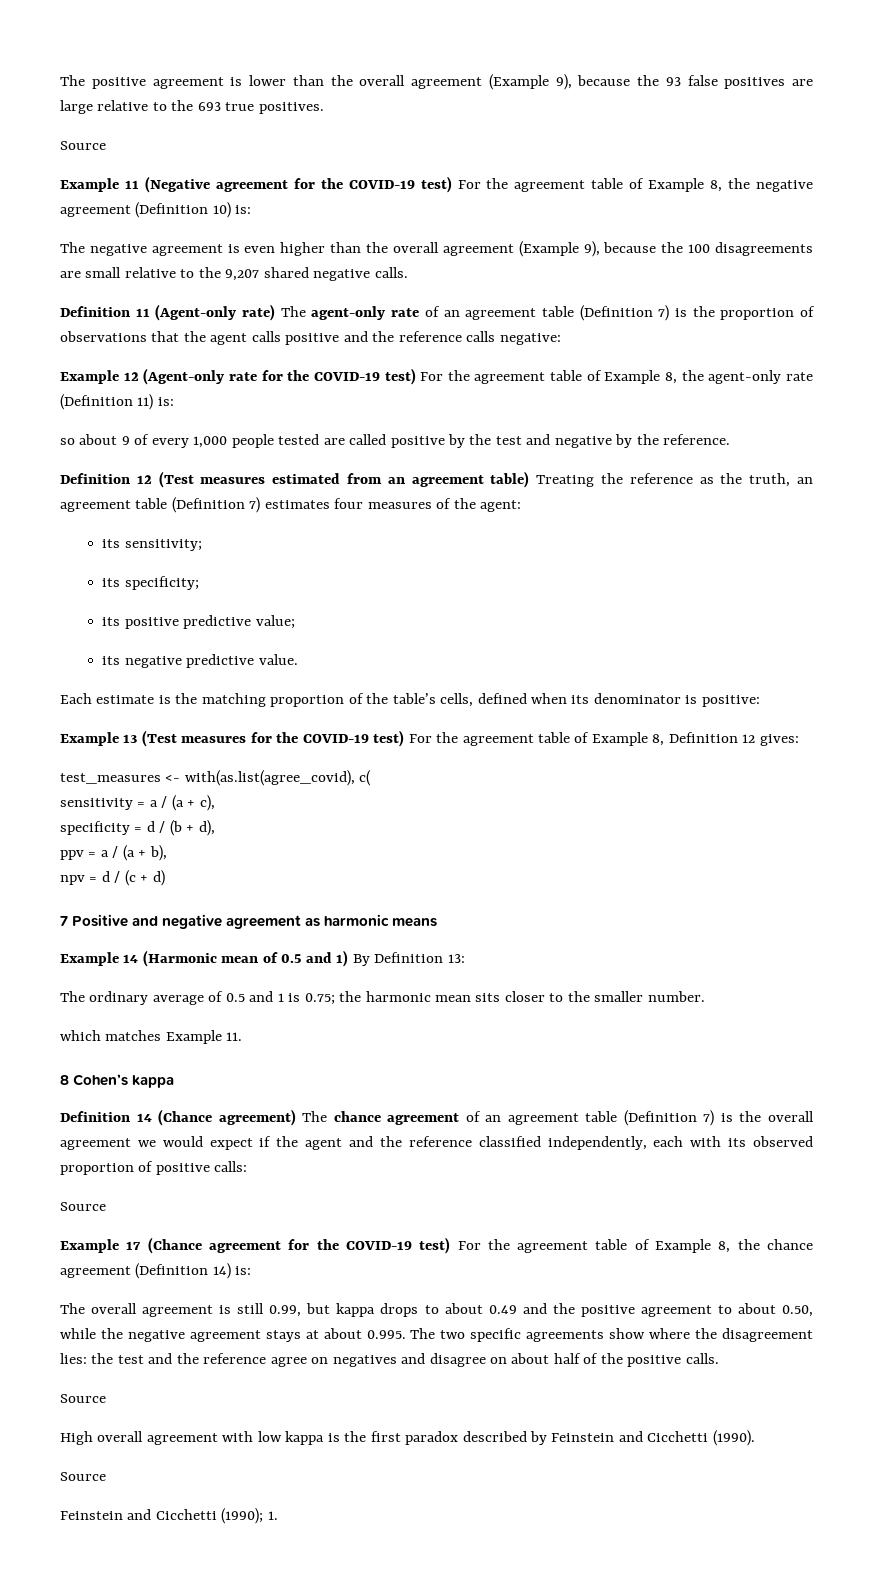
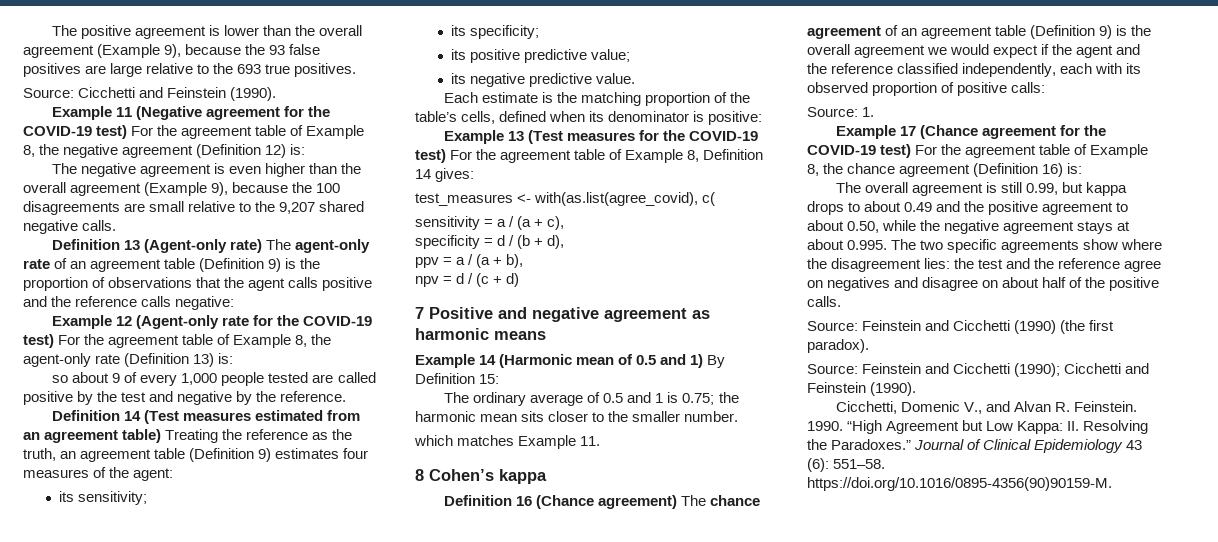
[60,141,106,150] Source -> [23,87,277,101] Source: Cicchetti and Feinstein (1990).
[212,202,231,218] 10) -> [265,144,287,158] 12)
[135,308,150,317] 11 -> [124,240,141,250] 13
[658,305,670,321] 7) -> [268,258,282,272] 9)
[137,394,154,410] 11) -> [193,353,215,367] 13)
[136,475,152,484] 12 -> [124,411,142,421] 14
[249,497,261,513] 7) -> [258,448,272,462] 9)
[742,734,756,743] 12 -> [415,169,431,179] 14
[447,954,465,963] 13: -> [479,374,500,384] 15:
[136,1113,152,1122] 14 -> [516,496,533,506] 16
[703,1110,715,1126] 7) -> [1099,25,1113,39] 9)
[60,1202,106,1211] Source -> [807,107,875,117] Source: 1.
[212,1263,231,1279] 14) -> [1042,163,1064,177] 16)
[60,1394,106,1403] [60,1430,755,1446] [60,1472,106,1481] [60,1508,278,1524] Source // High overall agreement with low kappa is the first paradox described by Feinstein and Cicchetti (1990). // Source // Feinstein and Cicchetti (1990); 1. -> [807,320,1115,334] [807,339,869,353] [807,363,1150,377] [807,382,917,396] [836,401,1138,414] [807,420,1149,434] [807,439,1143,453] [807,458,886,472] [807,477,1112,491] Source: Feinstein and Cicchetti (1990) (the first paradox). // Source: Feinstein and Cicchetti (1990); Cicchetti and Feinstein (1990). // Cicchetti, Domenic V., and Alvan R. Feinstein. 1990. “High Agreement but Low Kappa: II. Resolving the Paradoxes.” Journal of Clinical Epidemiology 43 (6): 551–58. https://doi.org/10.1016/0895-4356(90)90159-M.

